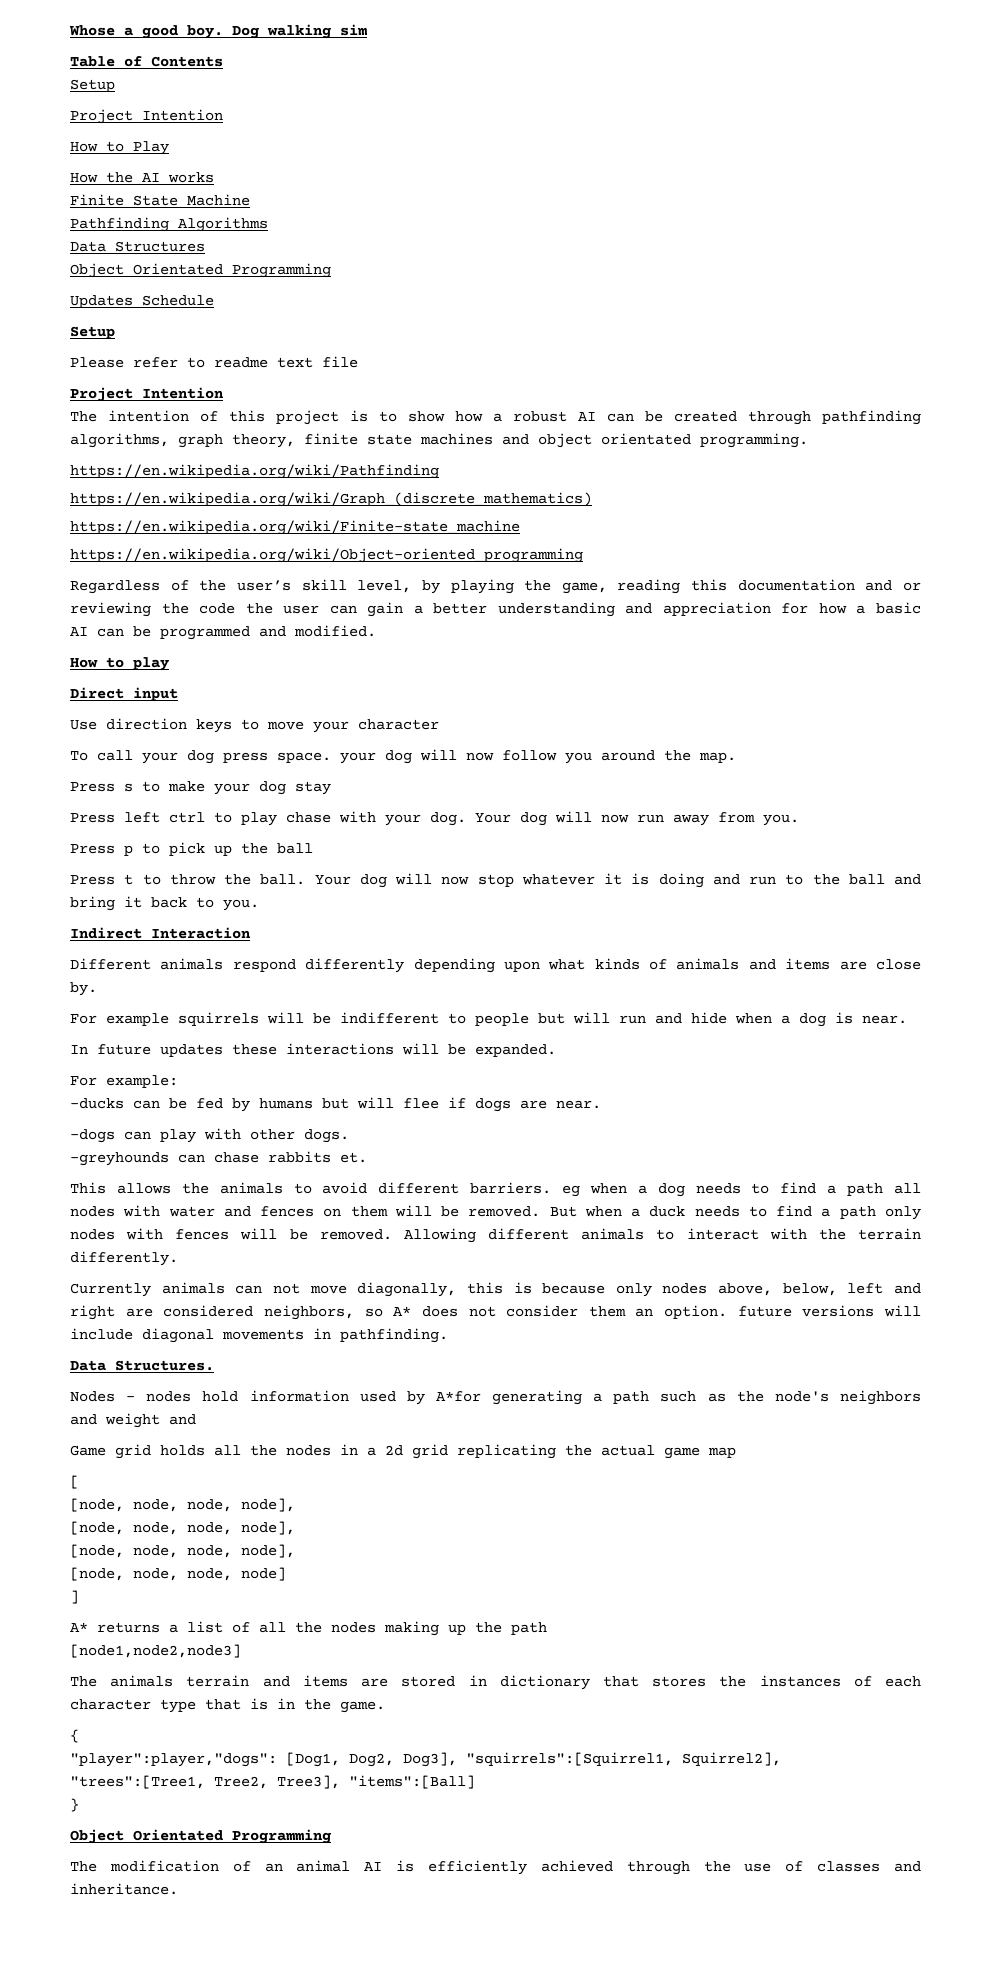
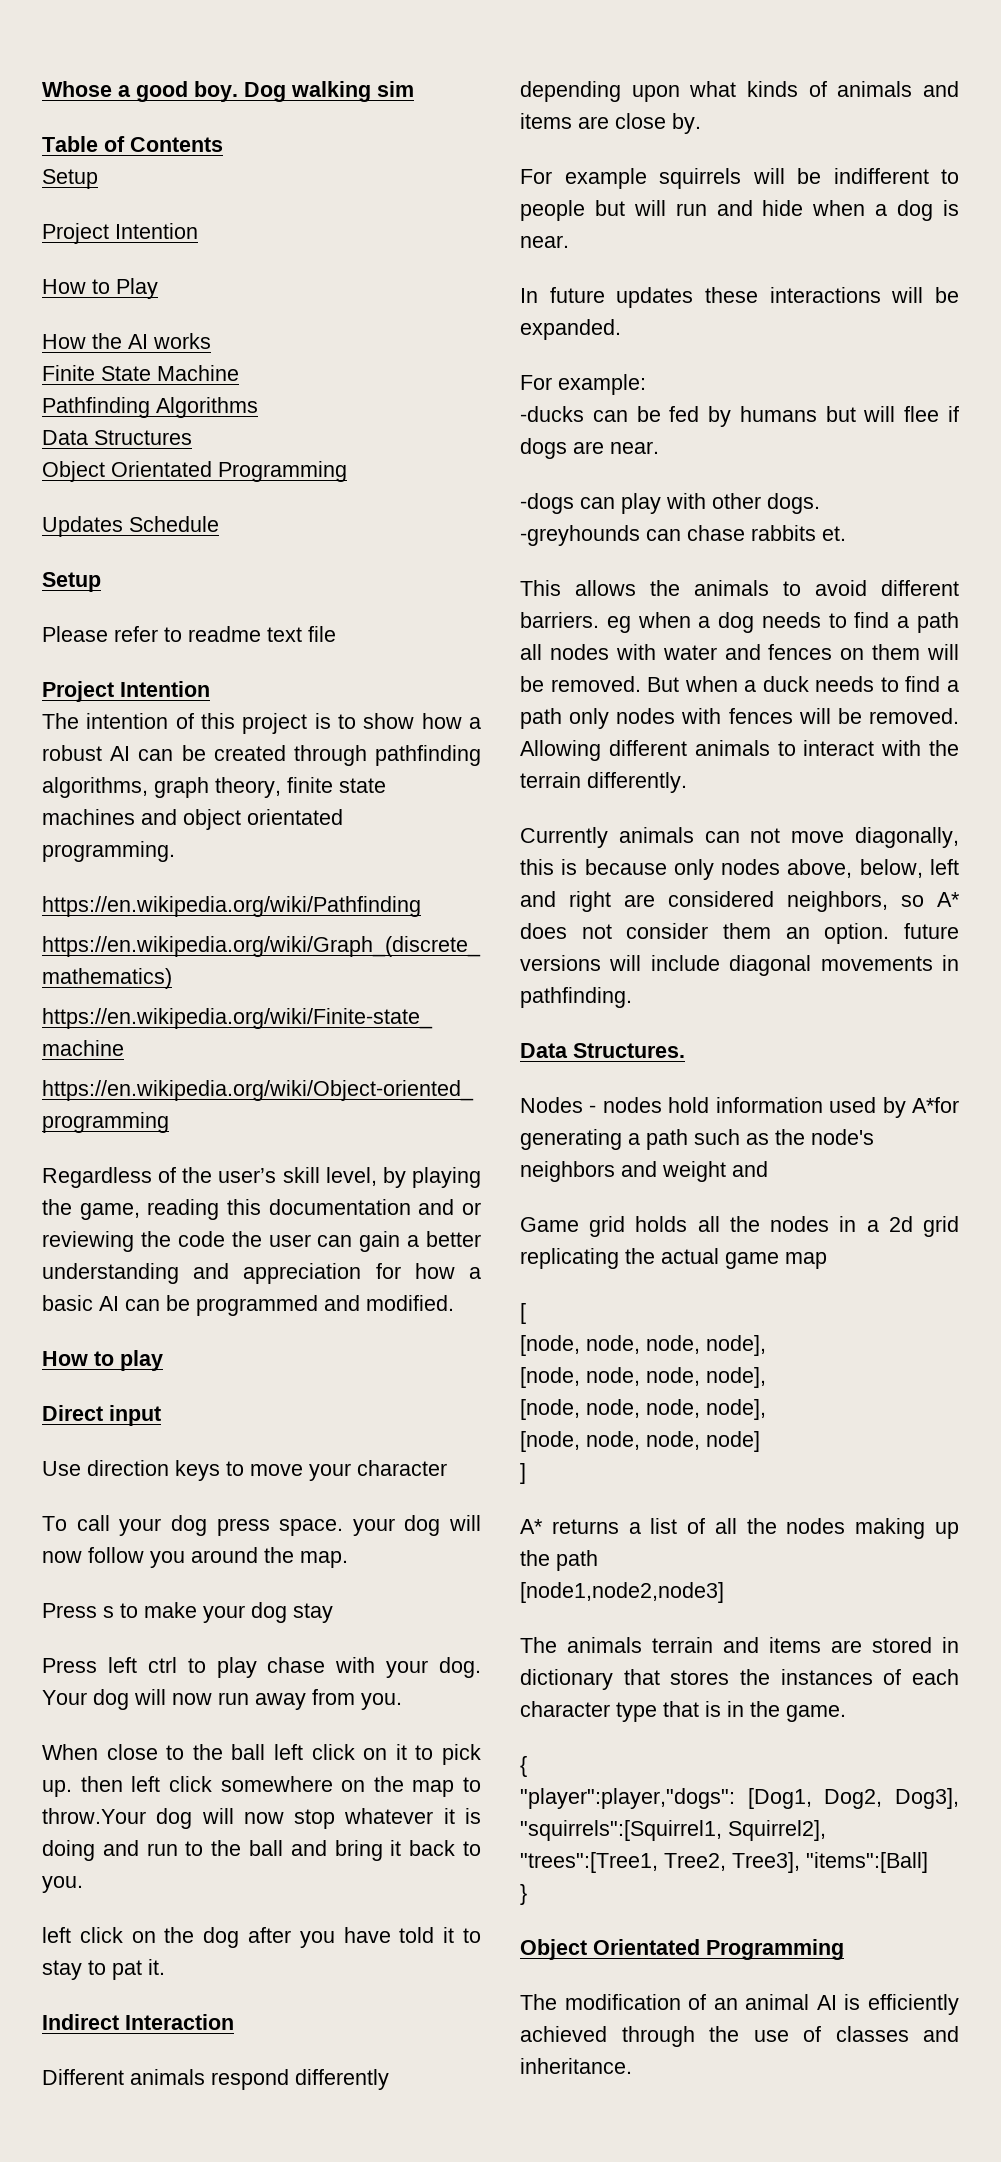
[70,842,313,856] [70,874,351,885] Press p to pick up the ball // Press t to throw the ball. Your -> [42,1744,482,1765] [42,1776,481,1797] [42,1808,146,1824] When close to the ball left click on it to pick up. then left click somewhere on the map to throw.Your
(259, 905) none -> [42,1927,482,1948] [42,1959,165,1980] // left click on the dog after you have told it to stay to pat it.

